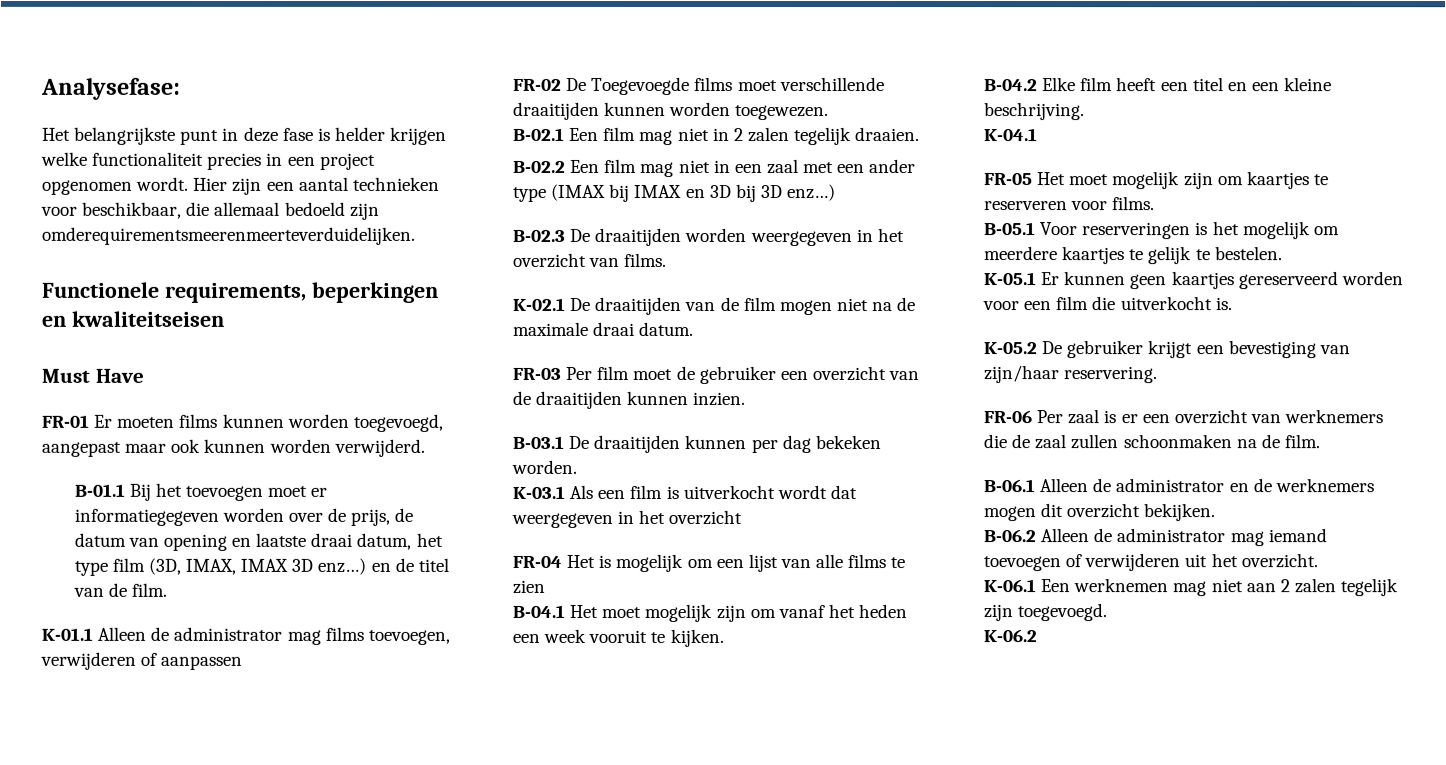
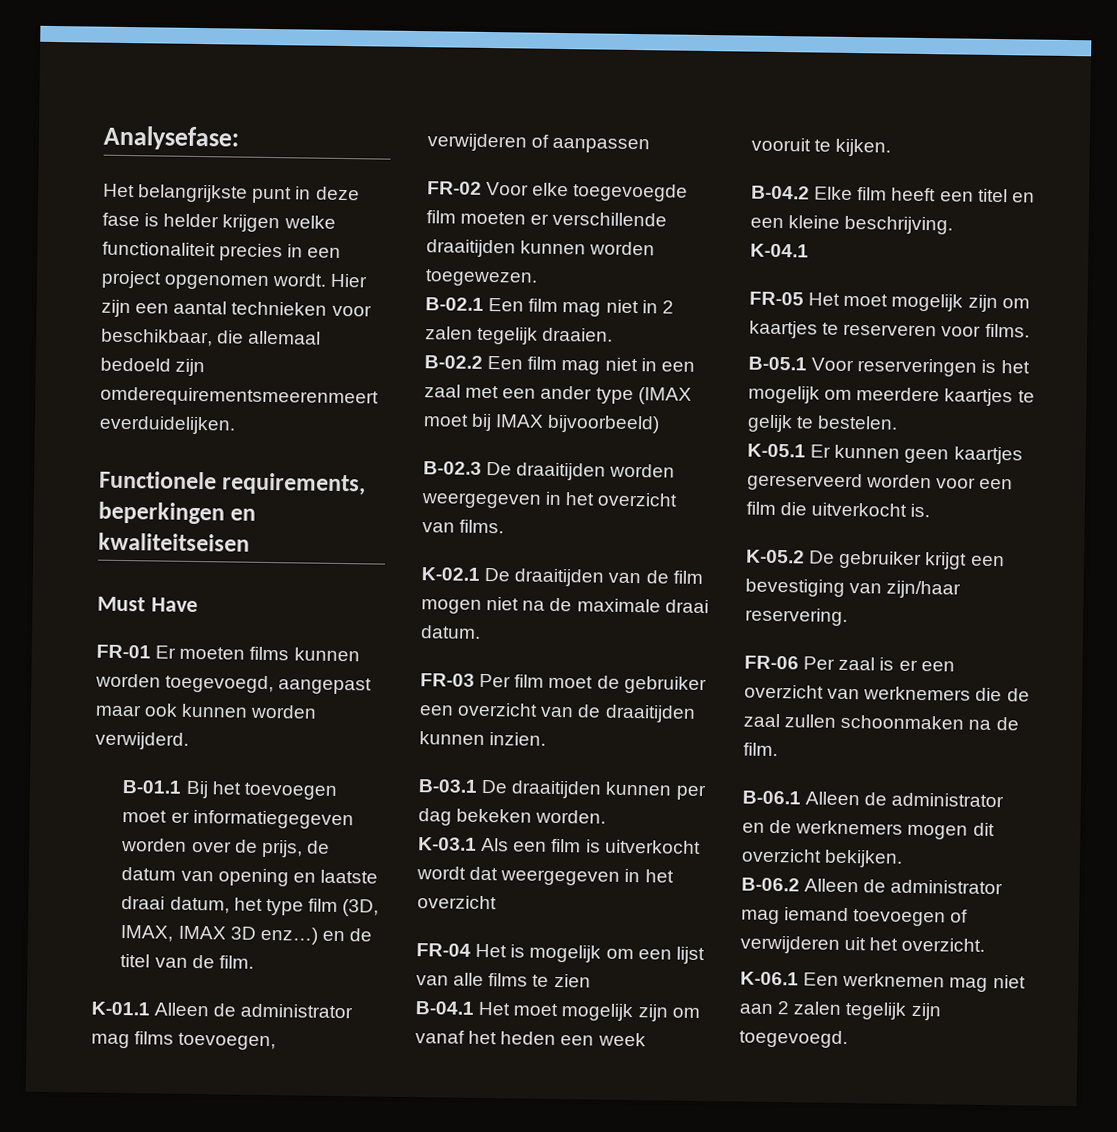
[566,76,778,95] De Toegevoegde films moet -> [486,181,689,202] [426,210,550,225] Voor elke toegevoegde film moeten er
(607, 192) none -> [423,414,469,427] moet
[685,184,837,203] en 3D bij 3D enz…) -> [547,414,661,434] bijvoorbeeld)
[983,629,1037,643] // K-06.2 -> (848, 1039) none

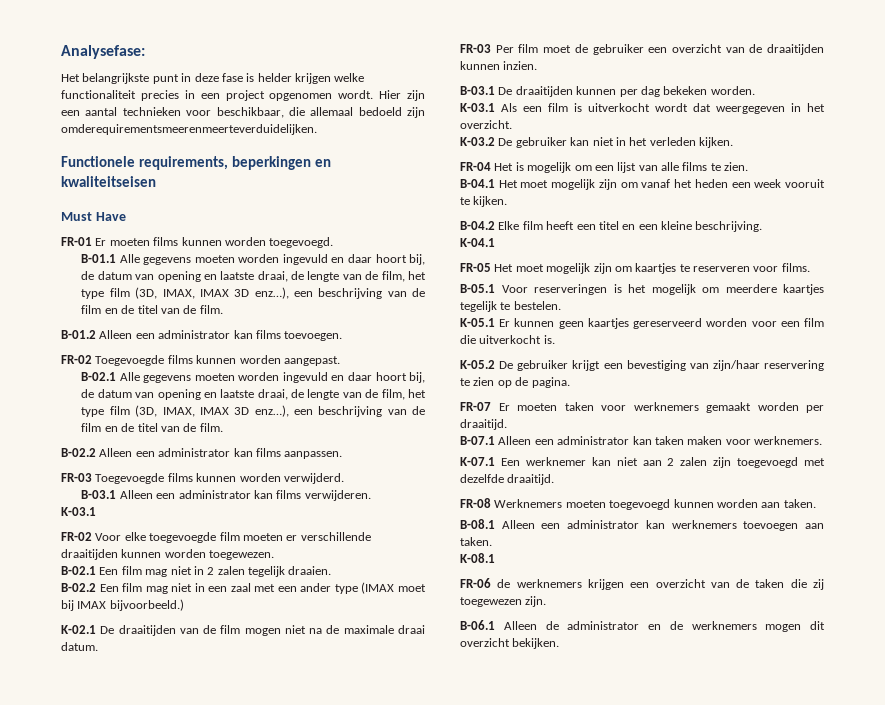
[165,674,373,695] [95,703,318,719] [95,731,189,750] [122,780,337,800] [122,809,354,830] [121,837,330,858] [121,867,378,887] [121,896,380,917] [120,925,373,945] [120,953,254,969] [91,1001,354,1019] [91,1031,277,1051] [427,133,651,154] toegevoegd, aangepast maar ook kunnen worden verwijderd. // B-01.1 Bij het toevoegen moet er informatiegegeven worden over de prijs, de datum van opening en laatste draai datum, het type film (3D, IMAX, IMAX 3D enz…) en de titel van de film. // K-01.1 Alleen de administrator mag films toevoegen, verwijderen of aanpassen -> [269,237,334,248] [81,254,426,265] [81,271,426,282] [81,287,425,299] [81,305,223,314] [61,330,343,341] [61,355,340,366] [81,372,426,383] [81,389,426,400] [81,405,425,417] [81,423,223,432] [61,448,343,459] [61,473,344,484] [81,490,371,501] [61,507,96,516] toegevoegd. // B-01.1 Alle gegevens moeten worden ingevuld en daar hoort bij, de datum van opening en laatste draai, de lengte van de film, het type film (3D, IMAX, IMAX 3D enz…), een beschrijving van de film en de titel van de film. // B-01.2 Alleen een administrator kan films toevoegen. // FR-02 Toegevoegde films kunnen worden aangepast. // B-02.1 Alle gegevens moeten worden ingevuld en daar hoort bij, de datum van opening en laatste draai, de lengte van de film, het type film (3D, IMAX, IMAX 3D enz…), een beschrijving van de film en de titel van de film. // B-02.2 Alleen een administrator kan films aanpassen. // FR-03 Toegevoegde films kunnen worden verwijderd. // B-03.1 Alleen een administrator kan films verwijderen. // K-03.1
[547,414,661,434] [423,461,676,481] [421,491,679,509] [422,519,505,534] bijvoorbeeld) // B-02.3 De draaitijden worden weergegeven in het overzicht van films. -> [109,599,184,611] bijvoorbeeld.)
[417,895,497,910] overzicht -> [460,120,512,129] [460,137,733,148] overzicht. // K-03.2 De gebruiker kan niet in het verleden kijken.
[553,973,591,988] zien -> [724,162,749,171] zien.
[1017,390,1035,403] [747,414,793,433] te gelijk -> [460,301,497,312] tegelijk
[745,607,848,626] [744,655,955,672] [744,684,1030,702] [743,713,1019,731] [743,742,778,757] reservering. // FR-06 Per zaal is er een overzicht van werknemers die de zaal zullen schoonmaken na de film. -> [764,360,824,371] [460,377,570,388] [460,402,824,413] [460,419,507,430] [460,436,822,445] [460,457,825,468] [460,474,555,485] [460,498,816,510] [460,519,824,531] [460,537,492,546] [460,553,495,563] [460,578,824,590] [460,596,547,607] reservering te zien op de pagina. // FR-07 Er moeten taken voor werknemers gemaakt worden per draaitijd. // B-07.1 Alleen een administrator kan taken maken voor werknemers. // K-07.1 Een werknemer kan niet aan 2 zalen zijn toegevoegd met dezelfde draaitijd. // FR-08 Werknemers moeten toegevoegd kunnen worden aan taken. // B-08.1 Alleen een administrator kan werknemers toevoegen aan taken. // K-08.1 // FR-06 de werknemers krijgen een overzicht van de taken die zij toegewezen zijn.
[741,877,1004,895] [741,907,969,927] [740,935,986,954] [740,971,1026,992] [739,1001,942,1021] [739,1029,848,1049] // B-06.2 Alleen de administrator mag iemand toevoegen of verwijderen uit het overzicht. // K-06.1 Een werknemen mag niet aan 2 zalen tegelijk zijn toegevoegd. -> (560, 643) none

